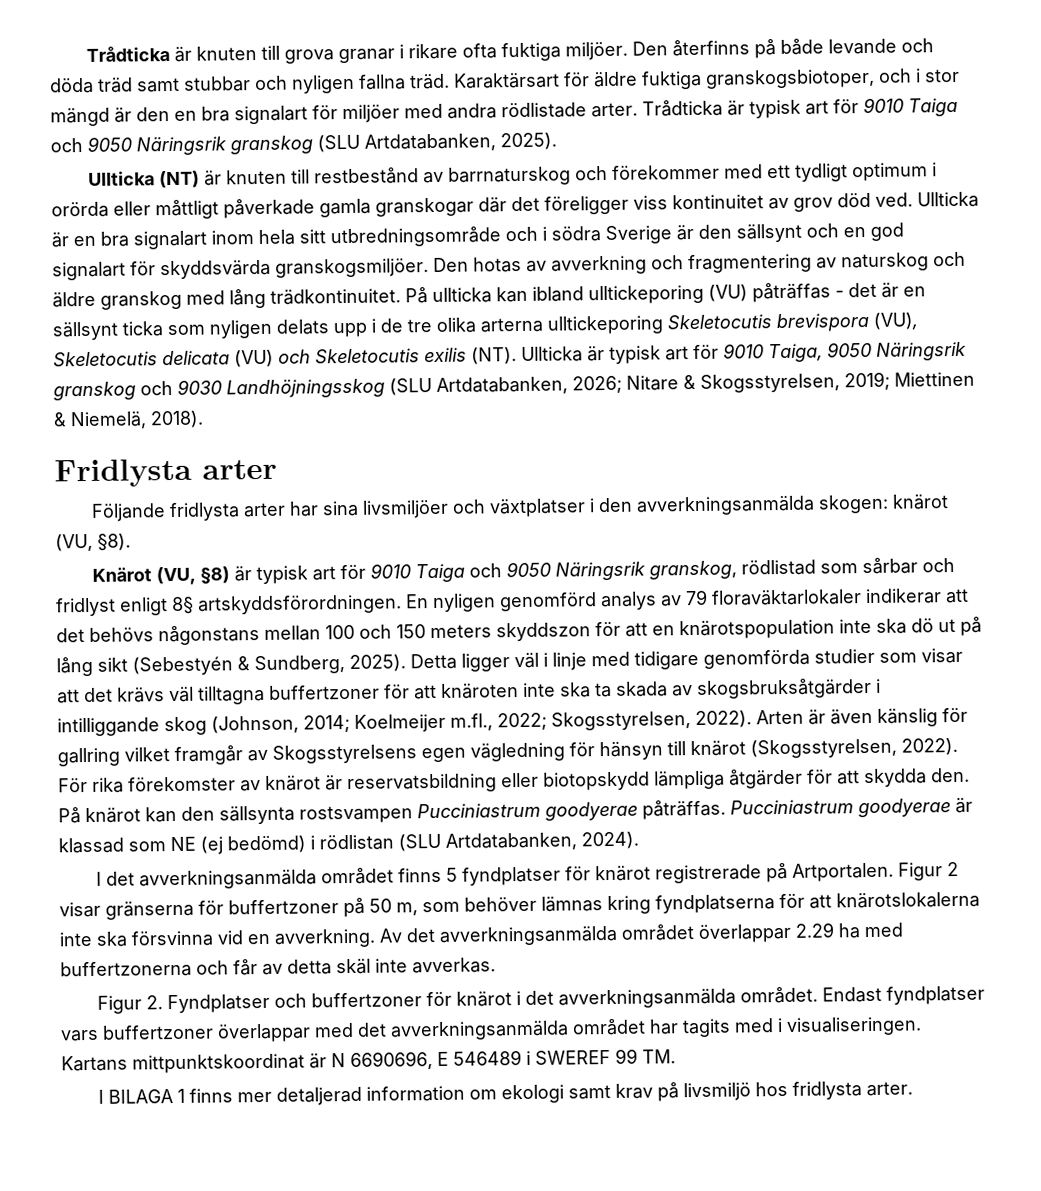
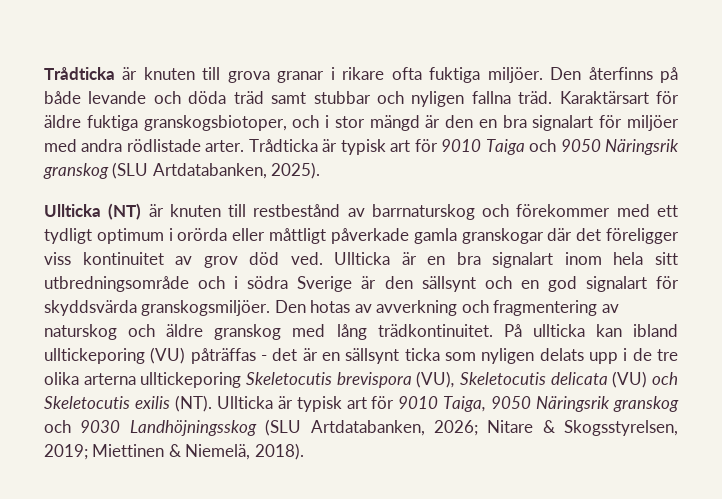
[54,458,277,488] [90,494,949,522] [55,533,131,552] [91,557,955,586] [56,588,969,617] [56,616,982,646] [56,647,963,677] [57,677,881,705] [57,707,968,737] [57,737,958,767] [58,767,970,794] [58,797,973,825] [58,831,639,855] [95,861,959,890] [59,891,980,920] [59,922,903,948] [60,957,496,978] [96,985,985,1014] [60,1016,922,1043] [61,1048,676,1074] [97,1081,913,1106] // Fridlysta arter // Följande fridlysta arter har sina livsmiljöer och växtplatser i den avverkningsanmälda skogen: knärot (VU, §8). // Knärot (VU, §8) är typisk art för 9010 Taiga och 9050 Näringsrik granskog, rödlistad som sårbar och fridlyst enligt 8§ artskyddsförordningen. En nyligen genomförd analys av 79 floraväktarlokaler indikerar att det behövs någonstans mellan 100 och 150 meters skyddszon för att en knärotspopulation inte ska dö ut på lång sikt (Sebestyén & Sundberg, 2025). Detta ligger väl i linje med tidigare genomförda studier som visar att det krävs väl tilltagna buffertzoner för att knäroten inte ska ta skada av skogsbruksåtgärder i intilliggande skog (Johnson, 2014; Koelmeijer m.fl., 2022; Skogsstyrelsen, 2022). Arten är även känslig för gallring vilket framgår av Skogsstyrelsens egen vägledning för hänsyn till knärot (Skogsstyrelsen, 2022). För rika förekomster av knärot är reservatsbildning eller biotopskydd lämpliga åtgärder för att skydda den. På knärot kan den sällsynta rostsvampen Pucciniastrum goodyerae påträffas. Pucciniastrum goodyerae är klassad som NE (ej bedömd) i rödlistan (SLU Artdatabanken, 2024). // I det avverkningsanmälda området finns 5 fyndplatser för knärot registrerade på Artportalen. Figur 2 visar gränserna för buffertzoner på 50 m, som behöver lämnas kring fyndplatserna för att knärotslokalerna inte ska försvinna vid en avverkning. Av det avverkningsanmälda området överlappar 2.29 ha med buffertzonerna och får av detta skäl inte avverkas. // Figur 2. Fyndplatser och buffertzoner för knärot i det avverkningsanmälda området. Endast fyndplatser vars buffertzoner överlappar med det avverkningsanmälda området har tagits med i visualiseringen. Kartans mittpunktskoordinat är N 6690696, E 546489 i SWEREF 99 TM. // I BILAGA 1 finns mer detaljerad information om ekologi samt krav på livsmiljö hos fridlysta arter. -> (304, 451) none

